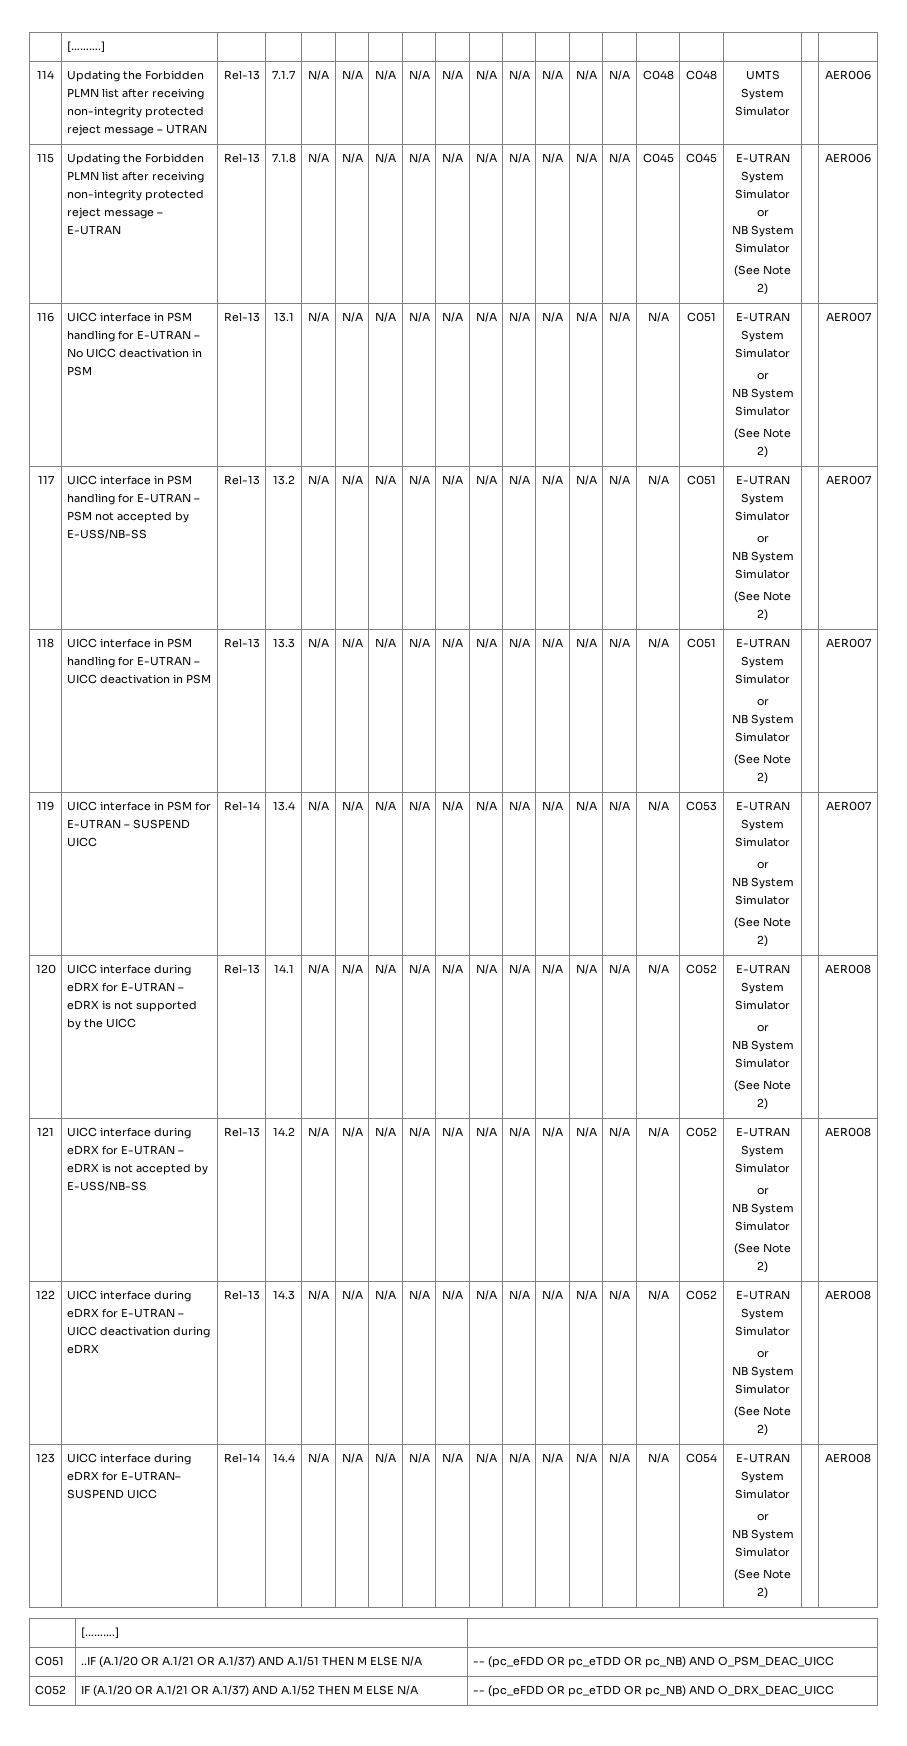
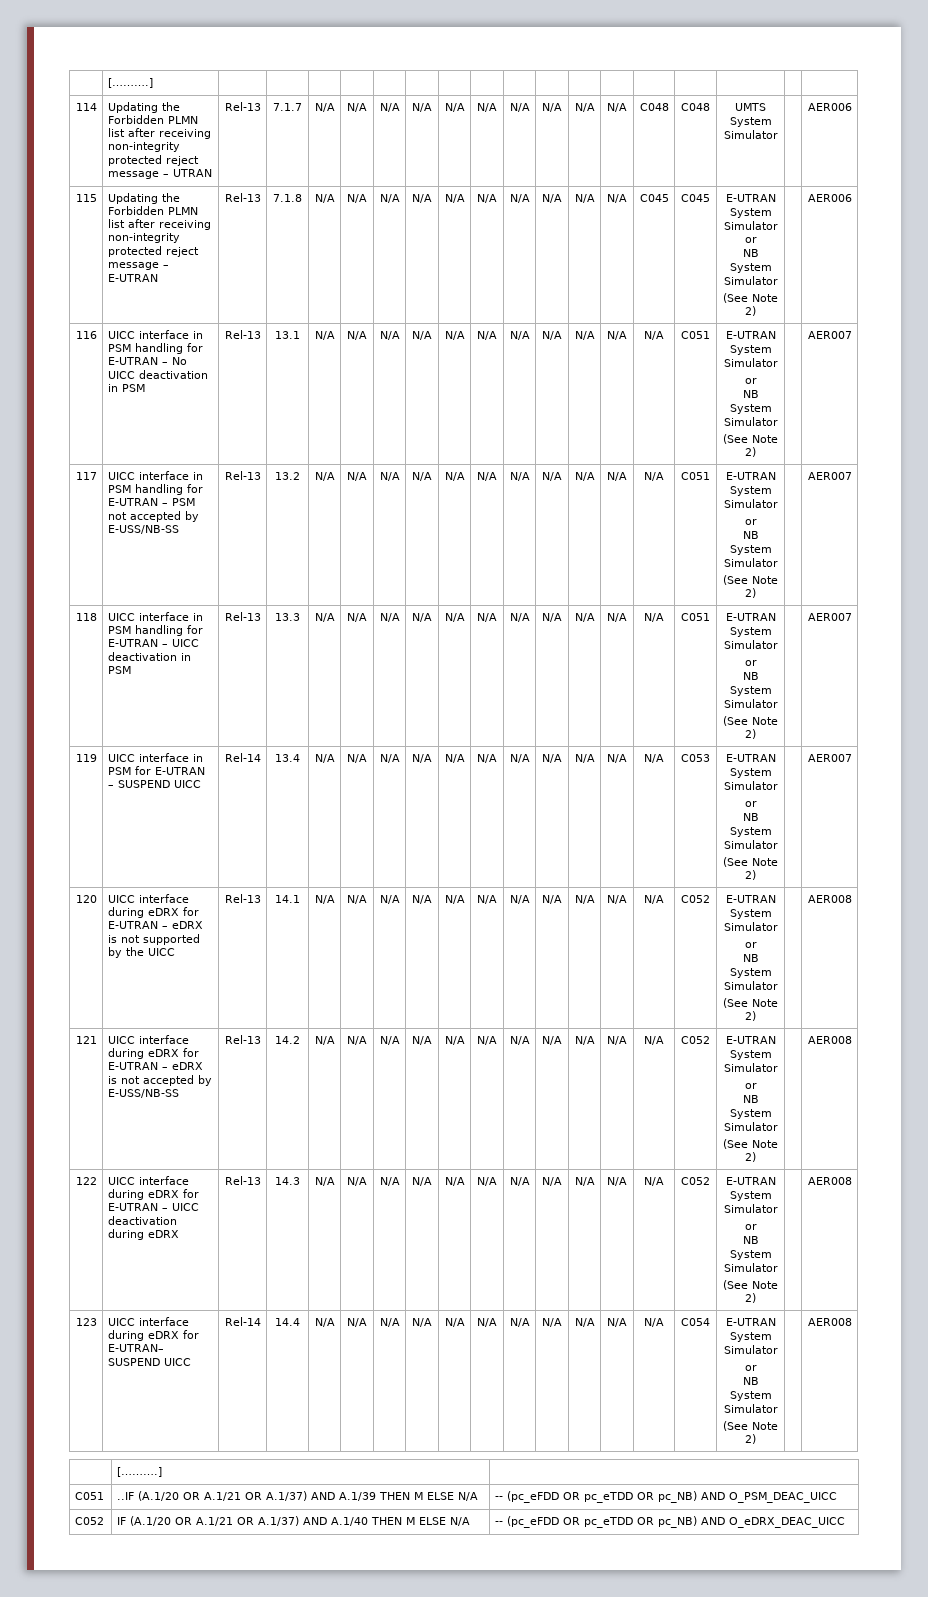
[286,1656,319,1666] A.1/51 -> [338,1492,376,1501] A.1/39
[280,1685,315,1695] A.1/52 -> [330,1517,368,1526] A.1/40
[717,1685,834,1696] O_DRX_DEAC_UICC -> [728,1517,845,1528] O_eDRX_DEAC_UICC

